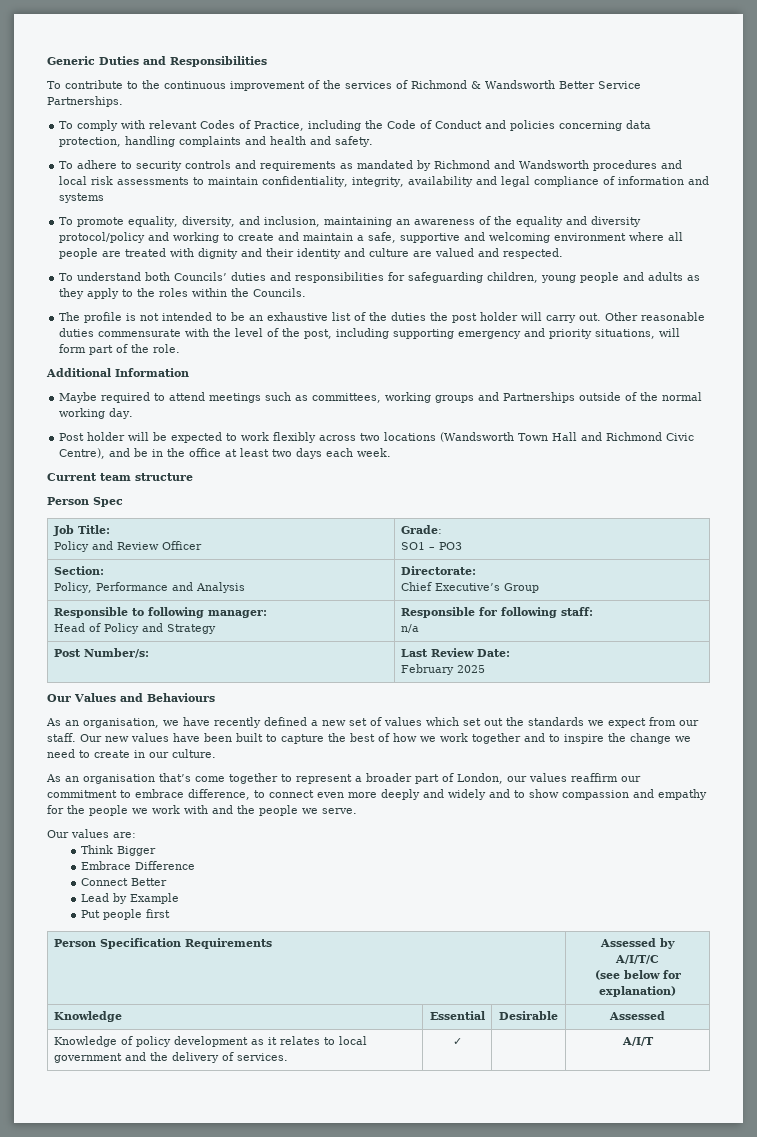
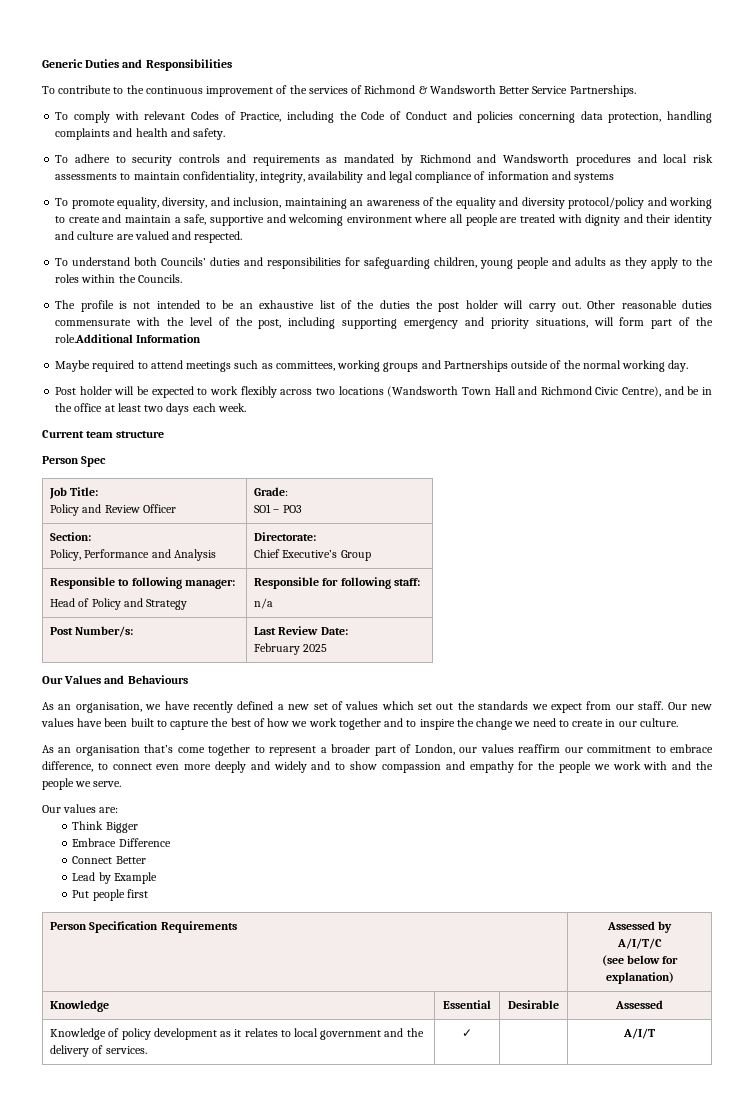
[153,344,181,353] [46,368,111,377] role. // Additional -> [55,334,134,343] role.Additional

